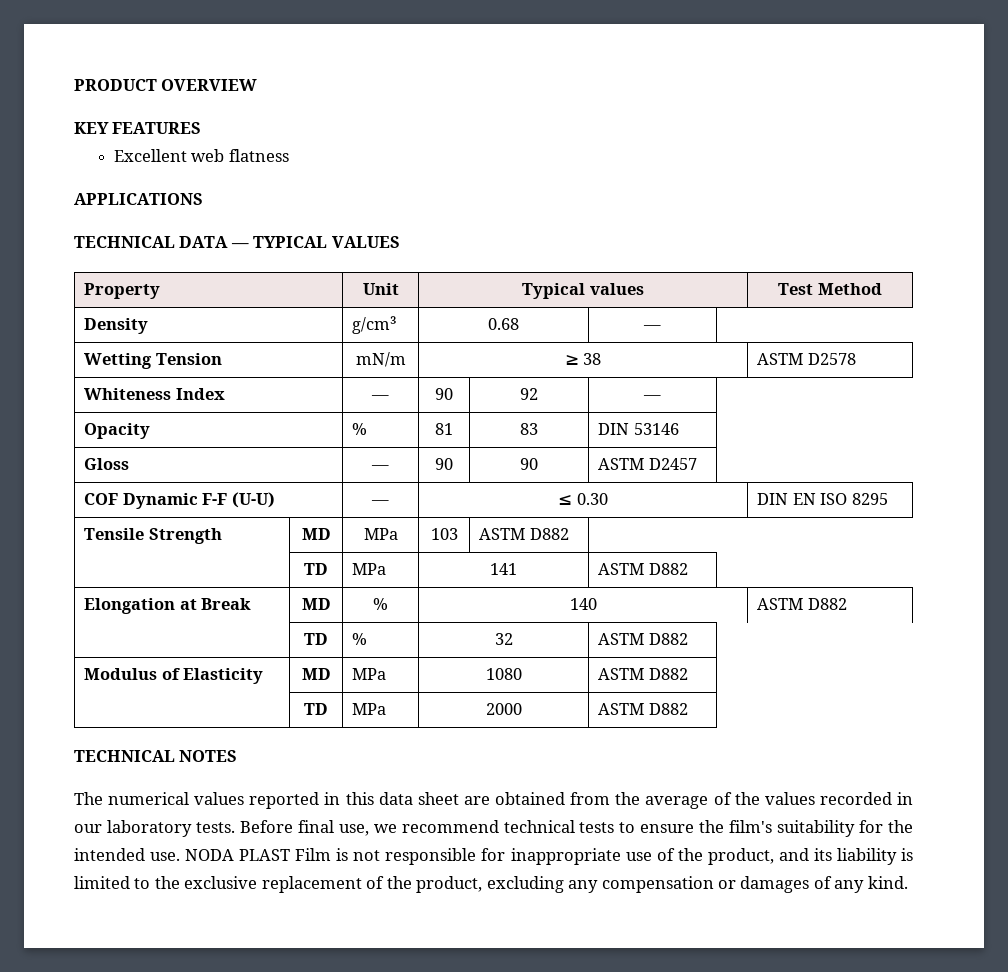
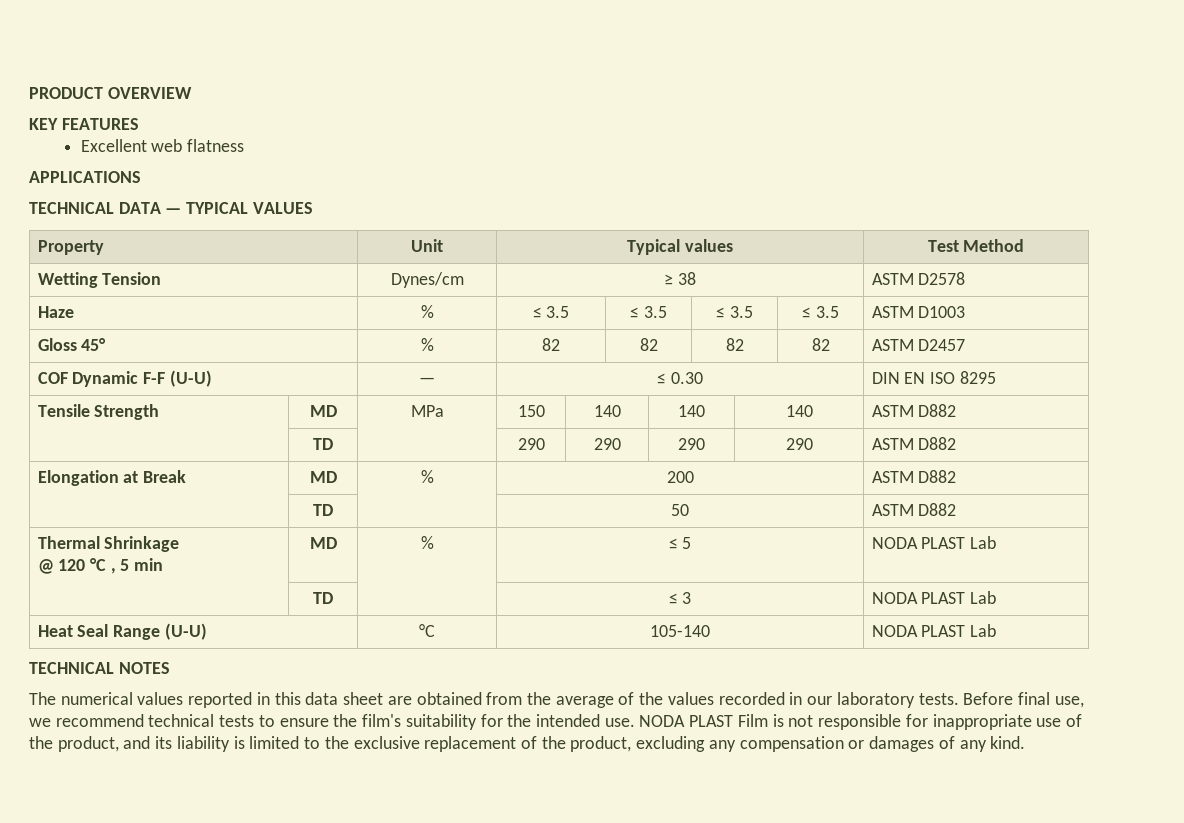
[84,318,149,334] [352,316,398,334] [488,318,519,330] [643,325,661,330] // Density | g/cm³ | 0.68 | — -> (1025, 245) none
[355,352,406,367] mN/m -> [390,272,464,288] Dynes/cm
[84,388,225,400] [371,395,389,400] [435,388,453,400] [520,388,538,400] [643,395,661,400] [84,423,151,439] [352,423,368,435] [435,423,453,435] [520,423,538,435] [598,423,679,435] [84,458,130,470] [371,465,389,470] [435,458,453,470] [520,458,538,470] Whiteness Index | — | 90 | 92 | — // Opacity | % | 81 | 83 | DIN 53146 // Gloss | — | 90 | 90 -> [37,306,74,318] [420,305,434,318] [532,306,570,318] [630,306,667,318] [716,306,753,318] [802,306,839,318] [871,306,966,318] [37,338,107,351] [420,338,434,351] [542,338,560,351] [639,338,658,351] [725,338,744,351] [811,338,830,351] Haze | % | ≤ 3.5 | ≤ 3.5 | ≤ 3.5 | ≤ 3.5 | ASTM D1003 // Gloss 45° | % | 82 | 82 | 82 | 82
[430,528,458,540] [479,528,569,540] [304,563,328,575] [352,563,387,575] [490,563,517,575] 103 | ASTM D882 // | TD | MPa | 141 -> [517,405,545,417] [593,405,621,417] [678,405,705,417] [785,405,813,417] [871,404,957,417] [313,438,333,450] [517,438,545,450] [593,438,621,450] [678,438,705,450] [785,438,813,450] 150 | 140 | 140 | 140 | ASTM D882 // | TD | | 290 | 290 | 290 | 290
[569,598,597,610] [757,598,847,610] [304,633,328,645] [352,633,368,645] [494,633,513,645] [598,633,688,645] [84,668,264,684] [301,668,331,680] [352,668,387,680] [485,668,522,680] [598,668,688,680] [304,703,328,715] [352,703,387,715] [485,703,522,715] [598,703,688,715] 140 | ASTM D882 // | TD | % | 32 | ASTM D882 // Modulus of Elasticity | MD | MPa | 1080 | ASTM D882 // | TD | MPa | 2000 | ASTM D882 -> [666,471,694,483] [871,470,957,483] [313,504,333,516] [671,504,689,516] [871,503,957,516] [37,536,180,552] [37,558,164,574] [309,537,337,549] [420,536,434,549] [668,537,692,549] [871,536,996,549] [313,592,333,604] [668,592,692,604] [871,591,996,604] [37,623,207,640] [419,624,435,637] [650,625,710,637] [871,624,996,637] 200 | ASTM D882 // | TD | | 50 | ASTM D882 // Thermal Shrinkage // @ 120 °C , 5 min | MD | % | ≤ 5 | NODA PLAST Lab // | TD | | ≤ 3 | NODA PLAST Lab // Heat Seal Range (U-U) | °C | 105-140 | NODA PLAST Lab

